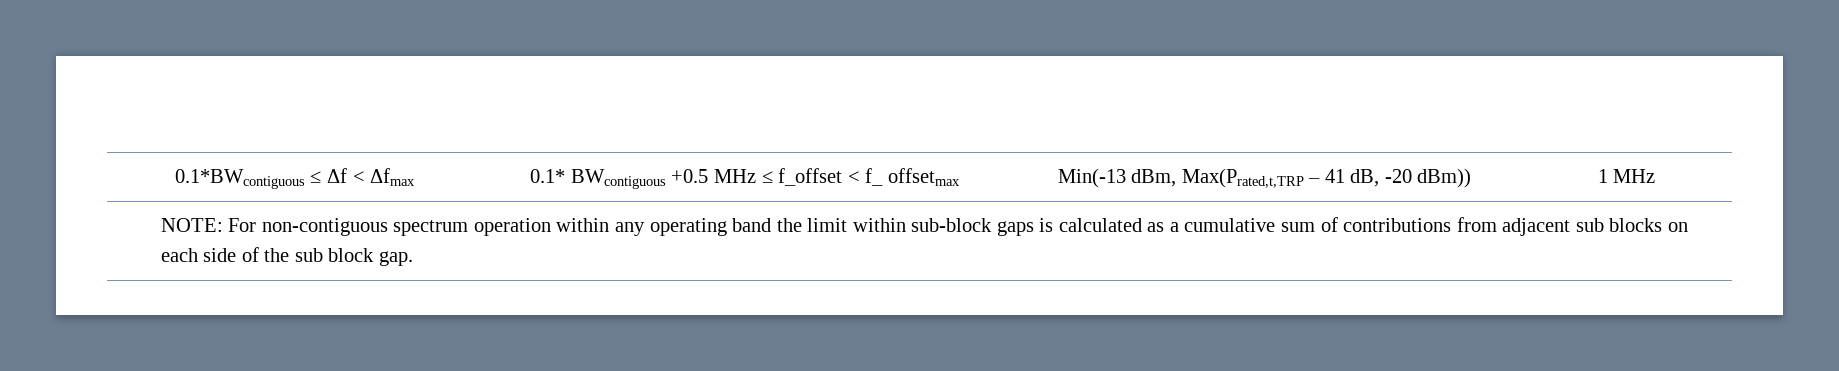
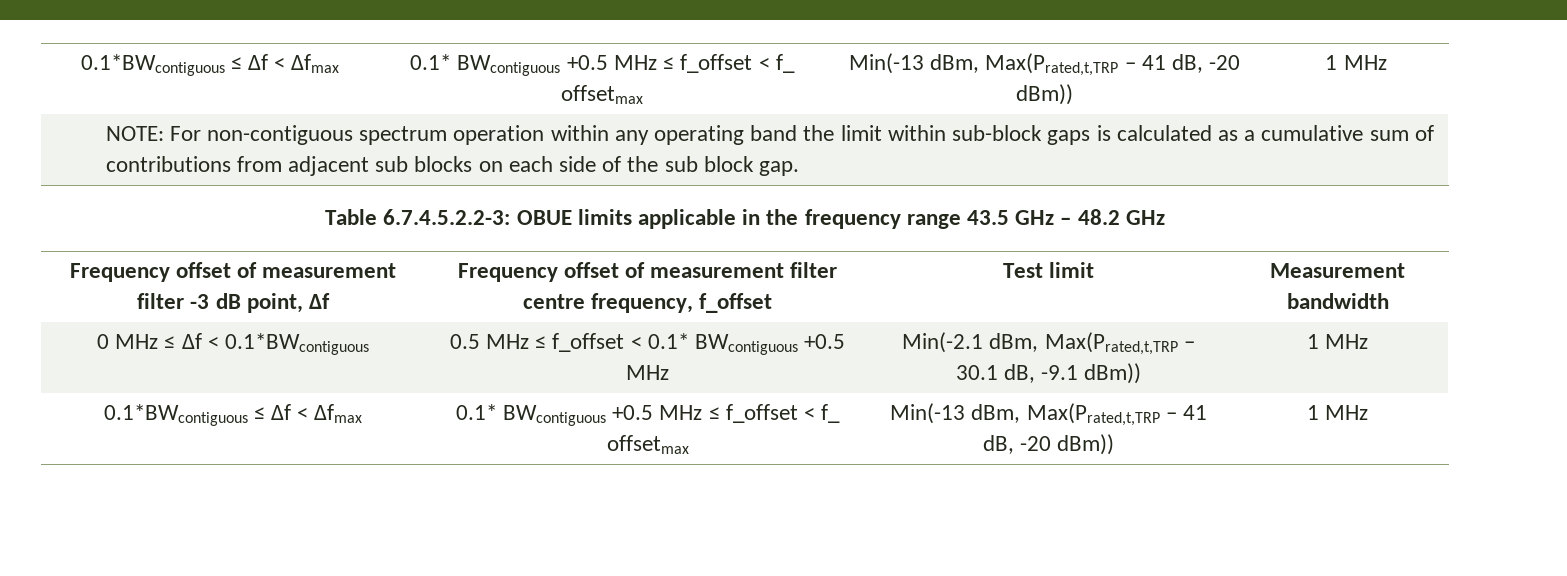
(414, 258) none -> [325,209,1165,229] [69,262,397,282] [137,293,330,313] [457,262,838,282] [522,293,773,313] [1002,262,1095,278] [1270,263,1405,278] [1286,293,1389,309] [96,333,370,355] [449,333,846,355] [626,365,669,380] [902,332,1195,355] [955,363,1142,384] [1306,334,1369,349] [103,404,363,426] [455,404,841,426] [606,435,689,454] [890,403,1207,426] [982,434,1115,455] [1306,405,1369,420] // Table 6.7.4.5.2.2-3: OBUE limits applicable in the frequency range 43.5 GHz – 48.2 GHz // Frequency offset of measurement filter -3 dB point, Δf | Frequency offset of measurement filter centre frequency, f_offset | Test limit | Measurement bandwidth // 0 MHz ≤ Δf < 0.1*BWcontiguous | 0.5 MHz ≤ f_offset < 0.1* BWcontiguous +0.5 MHz | Min(-2.1 dBm, Max(Prated,t,TRP – 30.1 dB, -9.1 dBm)) | 1 MHz // 0.1*BWcontiguous ≤ Δf < Δfmax | 0.1* BWcontiguous +0.5 MHz ≤ f_offset < f_ offsetmax | Min(-13 dBm, Max(Prated,t,TRP – 41 dB, -20 dBm)) | 1 MHz

